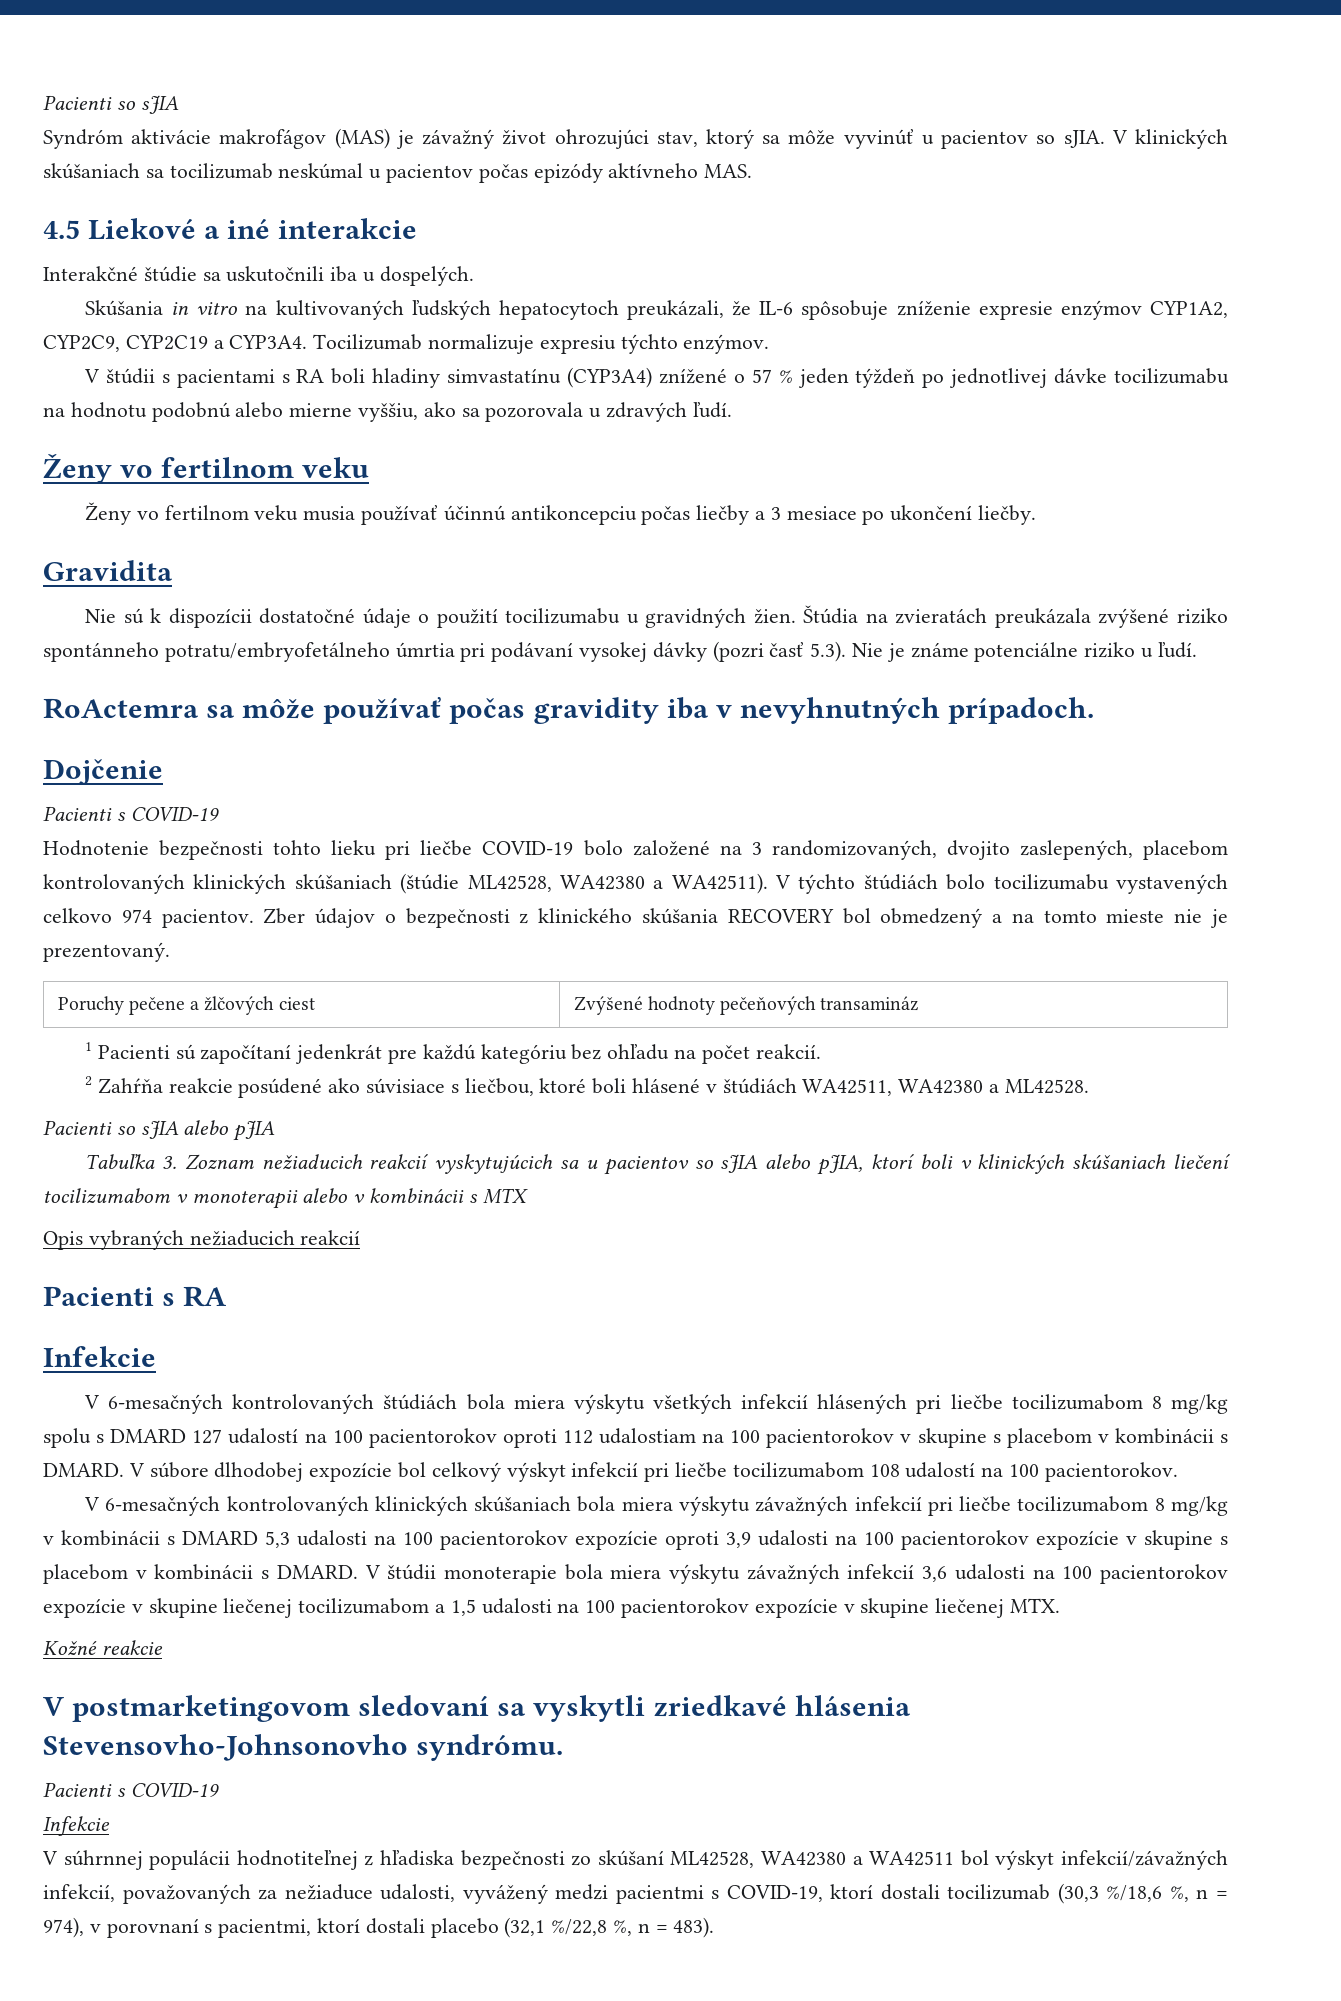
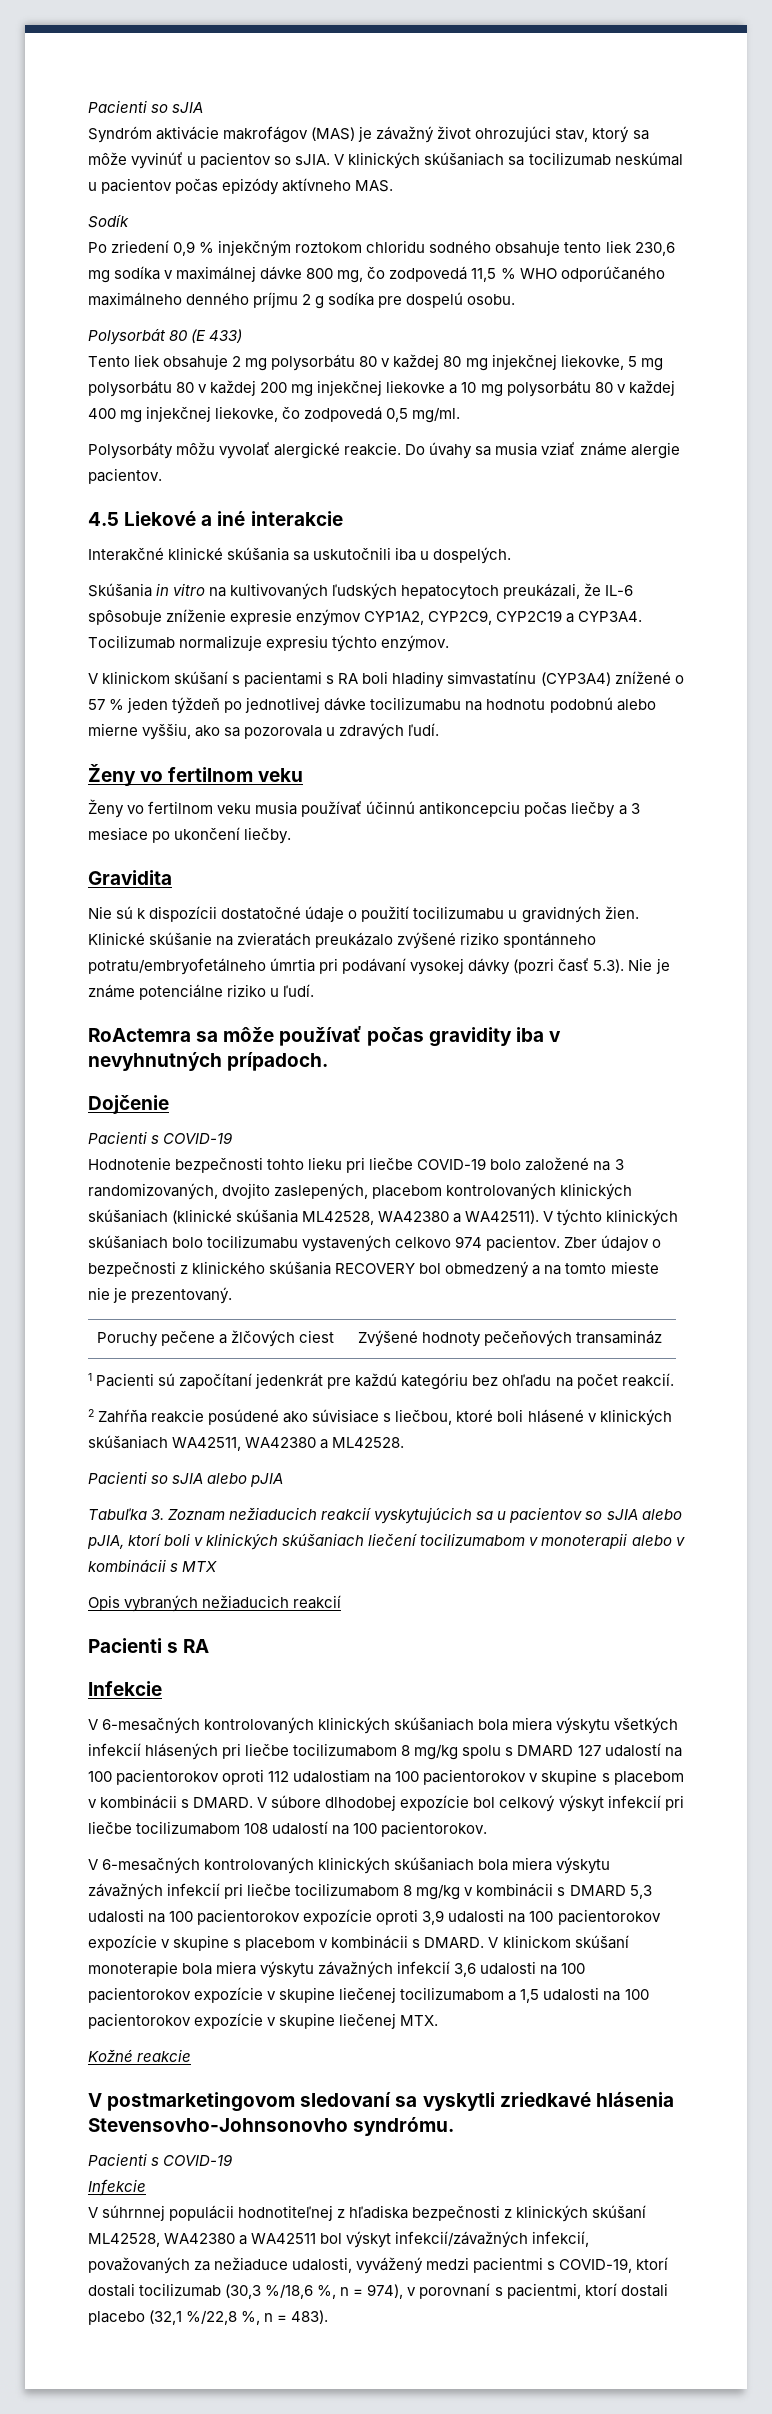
(753, 171) none -> [88,214,129,228] [88,240,675,257] [88,266,665,283] [88,292,516,309] [88,328,243,345] [88,354,663,371] [88,380,675,397] [88,406,461,423] [88,442,680,459] [88,468,162,484] // Sodík // Po zriedení 0,9 % injekčným roztokom chloridu sodného obsahuje tento liek 230,6 mg sodíka v maximálnej dávke 800 mg, čo zodpovedá 11,5 % WHO odporúčaného maximálneho denného príjmu 2 g sodíka pre dospelú osobu. // Polysorbát 80 (E 433) // Tento liek obsahuje 2 mg polysorbátu 80 v každej 80 mg injekčnej liekovke, 5 mg polysorbátu 80 v každej 200 mg injekčnej liekovke a 10 mg polysorbátu 80 v každej 400 mg injekčnej liekovke, čo zodpovedá 0,5 mg/ml. // Polysorbáty môžu vyvolať alergické reakcie. Do úvahy sa musia vziať známe alergie pacientov.
[143,266,197,282] štúdie -> [168,547,290,561] klinické skúšania
[105,368,155,384] štúdii -> [102,671,229,685] klinickom skúšaní
[803,605,859,624] Štúdia -> [88,932,213,946] Klinické skúšanie
[994,608,1091,628] preukázala -> [315,932,394,948] preukázalo
[400,873,460,894] (štúdie -> [172,1209,299,1224] (klinické skúšania
[863,874,938,890] štúdiách -> [606,1209,679,1226] [88,1235,168,1249] klinických skúšaniach
[722,1078,797,1094] štúdiách -> [599,1409,672,1426] [88,1435,168,1449] klinických skúšaniach
[383,1394,458,1410] štúdiách -> [318,1717,475,1734] klinických skúšaniach
[387,1564,437,1580] štúdii -> [502,1935,629,1949] klinickom skúšaní
[571,1855,592,1866] zo -> [504,2205,589,2222] z klinických

